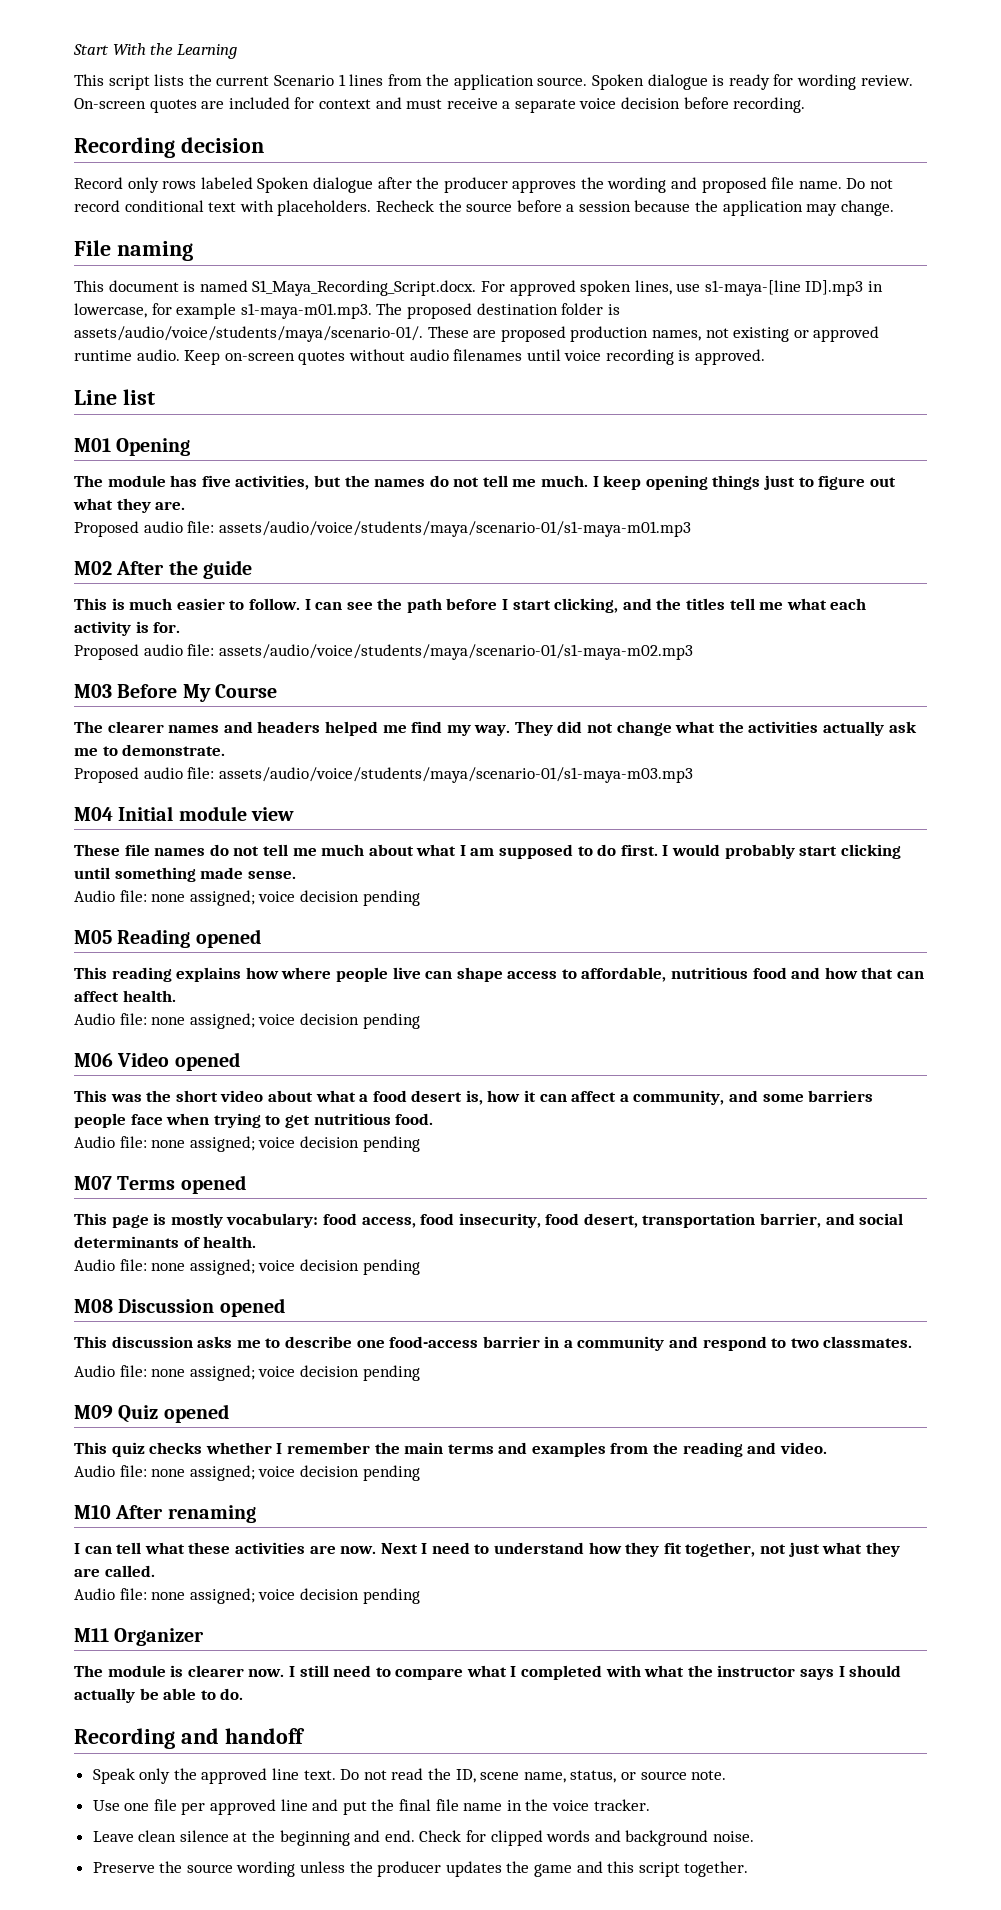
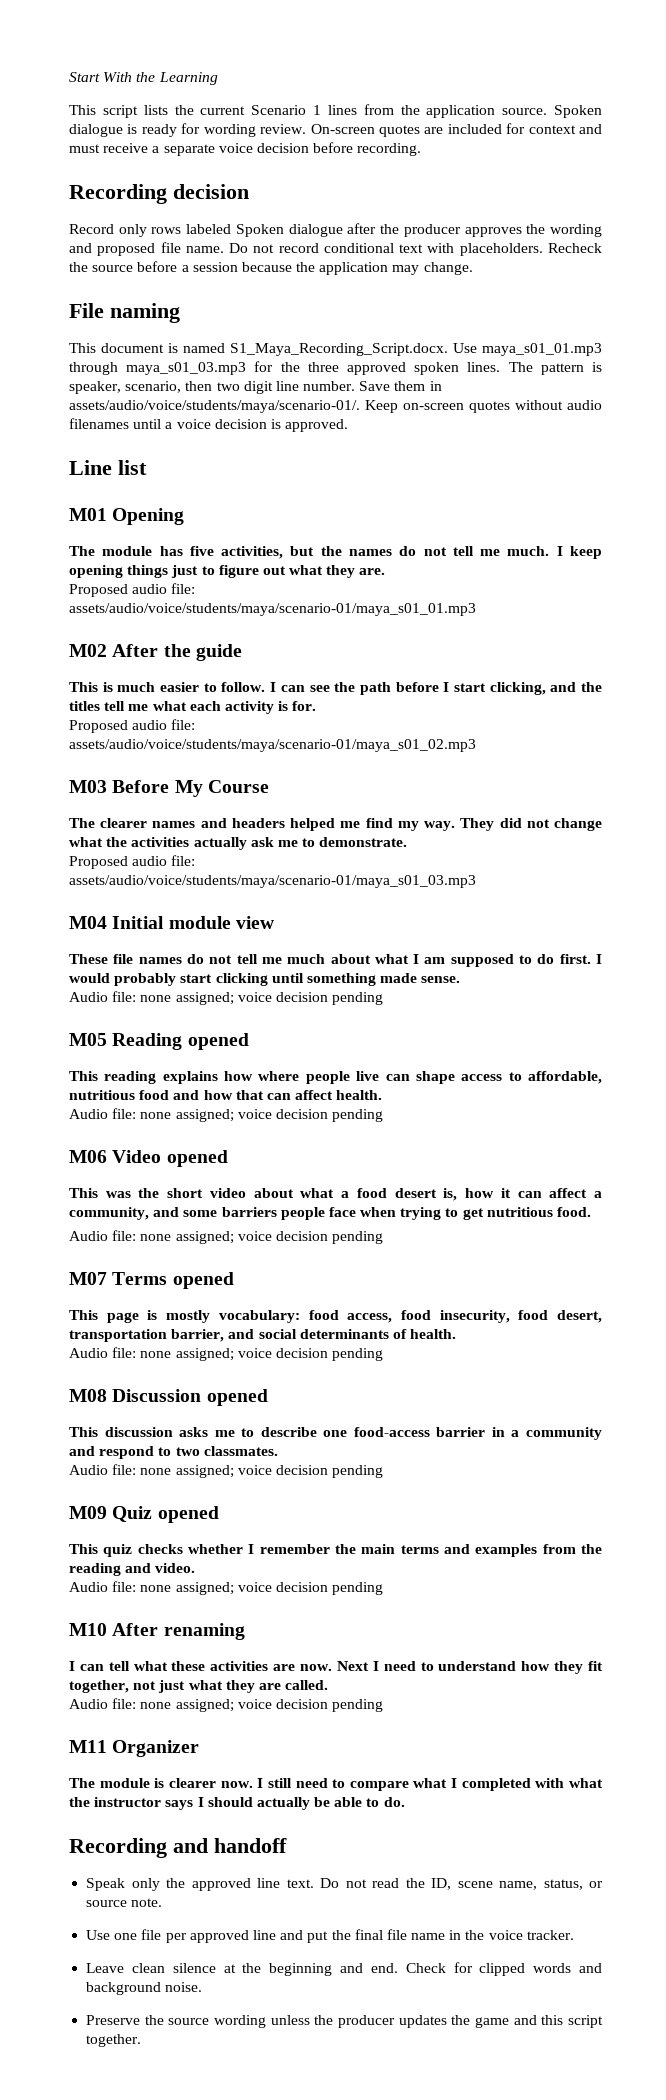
[480,280,884,296] [74,303,620,319] [74,326,880,342] [74,349,180,361] For approved spoken lines, use s1-maya-[line ID].mp3 in lowercase, for example s1-maya-m01.mp3. The proposed destination folder is assets/audio/voice/students/maya/scenario-01/. These are proposed production names, not existing or approved runtime audio. -> [453,343,602,356] [69,361,602,375] [69,381,442,394] [69,400,360,413] Use maya_s01_01.mp3 through maya_s01_03.mp3 for the three approved spoken lines. The pattern is speaker, scenario, then two digit line number. Save them in assets/audio/voice/students/maya/scenario-01/.
[564,349,674,365] voice recording -> [165,419,267,429] a voice decision
[218,521,691,537] assets/audio/voice/students/maya/scenario-01/s1-maya-m01.mp3 -> [69,603,476,616] assets/audio/voice/students/maya/scenario-01/maya_s01_01.mp3
[218,644,693,660] assets/audio/voice/students/maya/scenario-01/s1-maya-m02.mp3 -> [69,739,476,752] assets/audio/voice/students/maya/scenario-01/maya_s01_02.mp3
[218,767,693,783] assets/audio/voice/students/maya/scenario-01/s1-maya-m03.mp3 -> [69,875,476,888] assets/audio/voice/students/maya/scenario-01/maya_s01_03.mp3

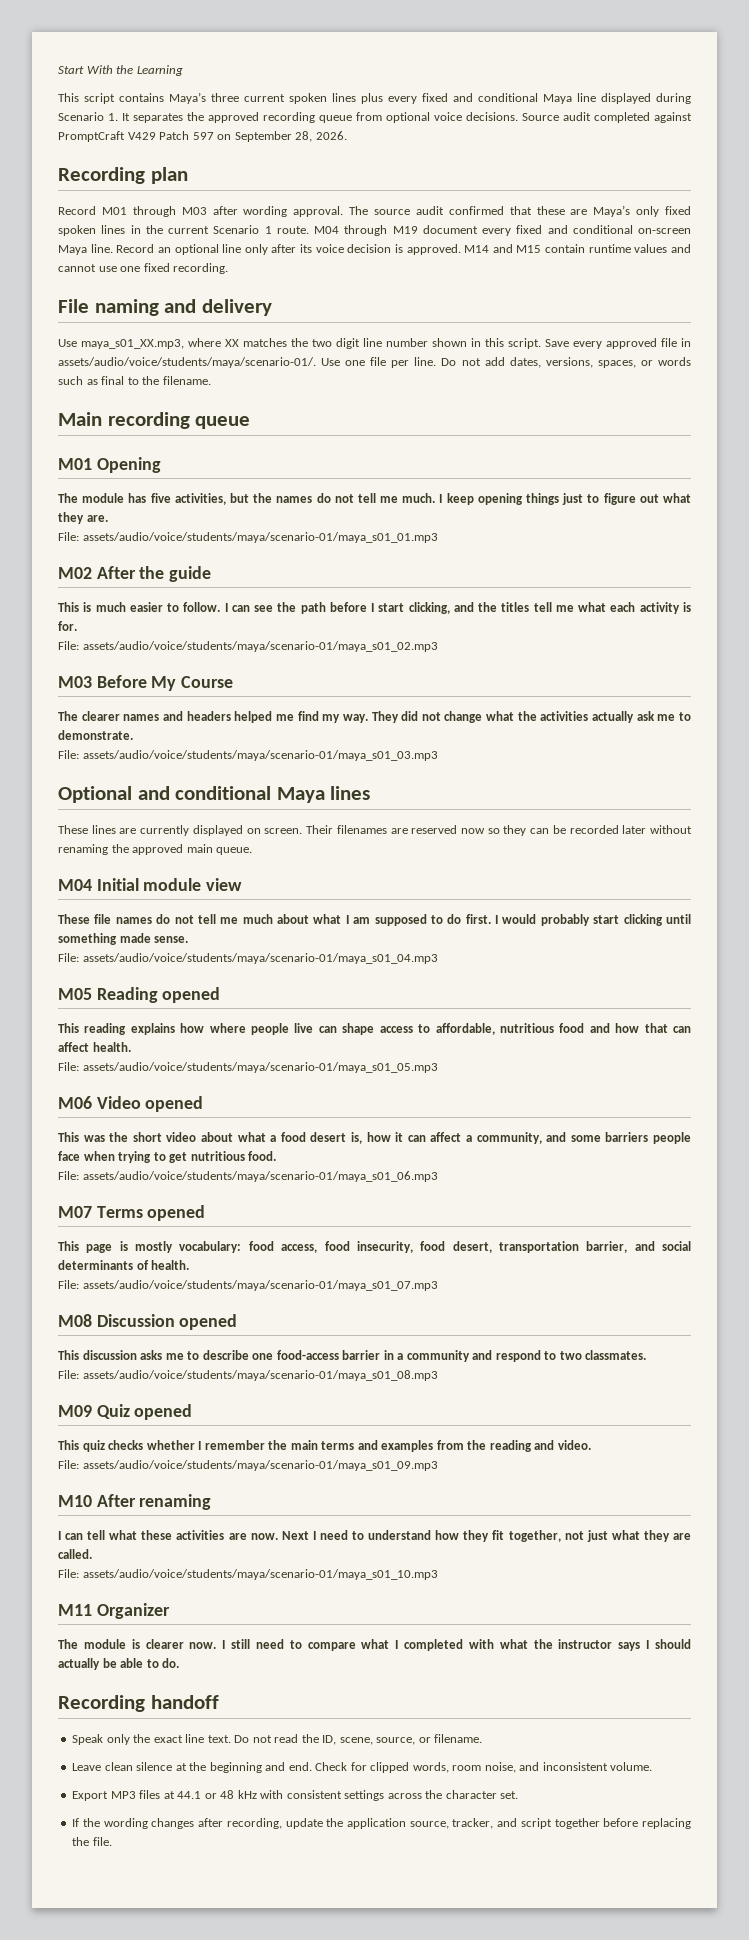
[143,104,602,118] [69,123,603,137] [69,142,422,156] [69,184,249,204] [69,223,603,237] [69,242,602,256] [69,261,473,275] [69,303,180,323] [69,343,602,356] [69,361,602,375] [69,381,442,394] [69,400,602,413] [69,418,349,432] [69,460,147,475] lists the current Scenario 1 lines from the application source. Spoken dialogue is ready for wording review. On-screen quotes are included for context and must receive a separate voice decision before recording. // Recording decision // Record only rows labeled Spoken dialogue after the producer approves the wording and proposed file name. Do not record conditional text with placeholders. Recheck the source before a session because the application may change. // File naming // This document is named S1_Maya_Recording_Script.docx. Use maya_s01_01.mp3 through maya_s01_03.mp3 for the three approved spoken lines. The pattern is speaker, scenario, then two digit line number. Save them in assets/audio/voice/students/maya/scenario-01/. Keep on-screen quotes without audio filenames until a voice decision is approved. // Line list -> [119,92,691,104] [58,112,692,123] [58,131,347,142] [58,167,188,184] [58,205,691,217] [58,225,691,236] [58,244,692,255] [58,263,229,274] [58,299,272,316] [58,338,691,349] [58,357,692,368] [58,376,211,385] [58,412,251,429] contains Maya’s three current spoken lines plus every fixed and conditional Maya line displayed during Scenario 1. It separates the approved recording queue from optional voice decisions. Source audit completed against PromptCraft V429 Patch 597 on September 28, 2026. // Recording plan // Record M01 through M03 after wording approval. The source audit confirmed that these are Maya’s only fixed spoken lines in the current Scenario 1 route. M04 through M19 document every fixed and conditional on-screen Maya line. Record an optional line only after its voice decision is approved. M14 and M15 contain runtime values and cannot use one fixed recording. // File naming and delivery // Use maya_s01_XX.mp3, where XX matches the two digit line number shown in this script. Save every approved file in assets/audio/voice/students/maya/scenario-01/. Use one file per line. Do not add dates, versions, spaces, or words such as final to the filename. // Main recording queue
[69,583,196,597] Proposed audio file: -> [58,532,79,541] File:
[69,719,196,733] Proposed audio file: -> [58,641,79,650] File:
[69,855,196,869] [69,875,476,888] Proposed audio file: assets/audio/voice/students/maya/scenario-01/maya_s01_03.mp3 -> [58,750,438,761] [58,786,371,803] [58,825,692,836] [58,844,253,855] File: assets/audio/voice/students/maya/scenario-01/maya_s01_03.mp3 // Optional and conditional Maya lines // These lines are currently displayed on screen. Their filenames are reserved now so they can be recorded later without renaming the approved main queue.
[69,991,384,1005] Audio file: none assigned; voice decision pending -> [58,953,438,964] File: assets/audio/voice/students/maya/scenario-01/maya_s01_04.mp3
[69,1108,384,1122] Audio file: none assigned; voice decision pending -> [58,1062,438,1073] File: assets/audio/voice/students/maya/scenario-01/maya_s01_05.mp3
[69,1230,384,1244] Audio file: none assigned; voice decision pending -> [58,1171,438,1182] File: assets/audio/voice/students/maya/scenario-01/maya_s01_06.mp3
[69,1347,384,1361] Audio file: none assigned; voice decision pending -> [58,1280,438,1291] File: assets/audio/voice/students/maya/scenario-01/maya_s01_07.mp3
[69,1464,384,1478] Audio file: none assigned; voice decision pending -> [58,1370,438,1381] File: assets/audio/voice/students/maya/scenario-01/maya_s01_08.mp3
[69,1581,384,1595] Audio file: none assigned; voice decision pending -> [58,1460,438,1471] File: assets/audio/voice/students/maya/scenario-01/maya_s01_09.mp3
[69,1698,384,1712] Audio file: none assigned; voice decision pending -> [58,1569,438,1580] File: assets/audio/voice/students/maya/scenario-01/maya_s01_10.mp3
[173,1838,208,1853] and -> (145, 1703) none
[191,1878,251,1891] approved -> [153,1735,183,1743] exact
[457,1879,603,1890] [86,1898,163,1907] [86,1929,574,1943] scene name, status, or source note. // Use one file per approved line and put the final file name in the voice tracker. -> [339,1734,483,1745] scene, source, or filename.
[533,1963,602,1973] [86,1982,203,1995] [86,2015,604,2028] [86,2034,142,2047] words and background noise. // Preserve the source wording unless the producer updates the game and this script together. -> [412,1762,653,1773] [72,1790,519,1801] [72,1818,692,1829] [72,1837,112,1846] words, room noise, and inconsistent volume. // Export MP3 files at 44.1 or 48 kHz with consistent settings across the character set. // If the wording changes after recording, update the application source, tracker, and script together before replacing the file.

